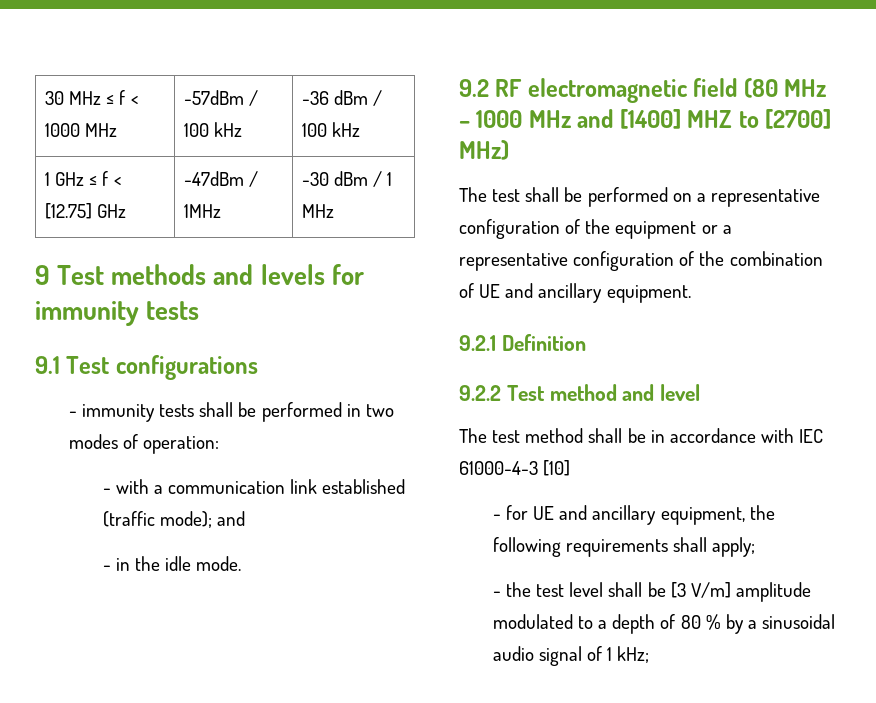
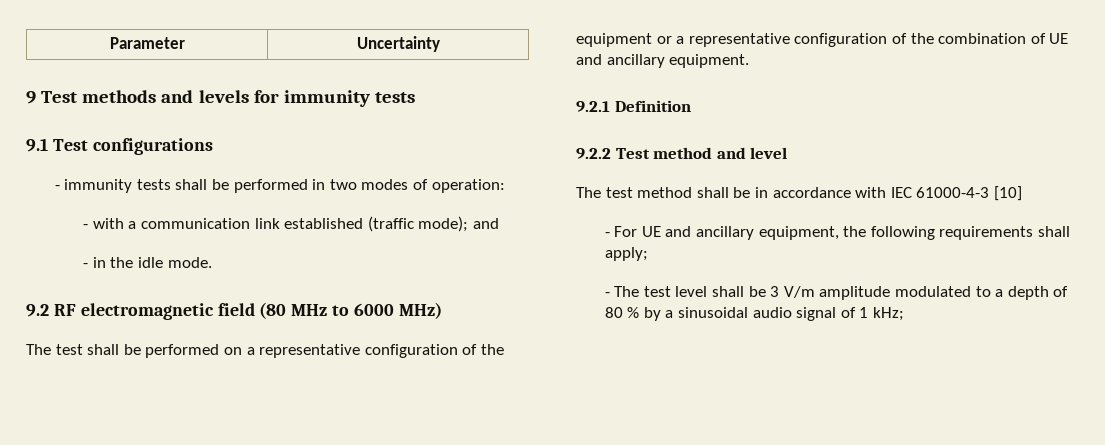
[44,90,139,105] [44,123,118,137] [183,90,259,106] [183,122,243,137] [301,90,383,106] [301,122,361,137] [44,171,122,186] [44,203,127,219] [183,171,259,187] [183,204,221,218] [301,171,393,187] [301,204,334,218] 30 MHz ≤ f < 1000 MHz | -57dBm / 100 kHz | -36 dBm / 100 kHz // 1 GHz ≤ f < [12.75] GHz | -47dBm / 1MHz | -30 dBm / 1 MHz -> [109,37,185,49] [356,36,440,52] Parameter | Uncertainty
[459,109,832,129] – 1000 MHz and [1400] MHZ to [2700] -> [332,303,395,316] to 6000
[505,505,528,520] for -> [614,226,638,237] For
[505,582,531,597] the -> [614,286,640,297] The
[670,582,731,598] [3 V/m] -> [770,286,815,298] 3 V/m

